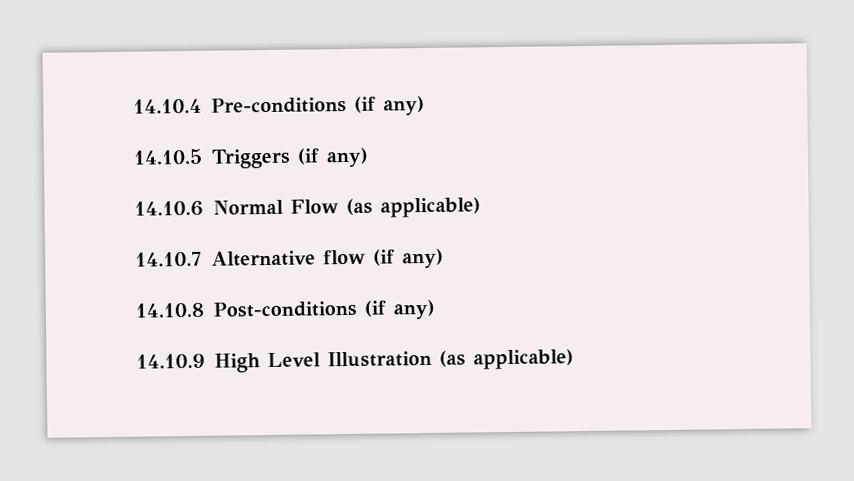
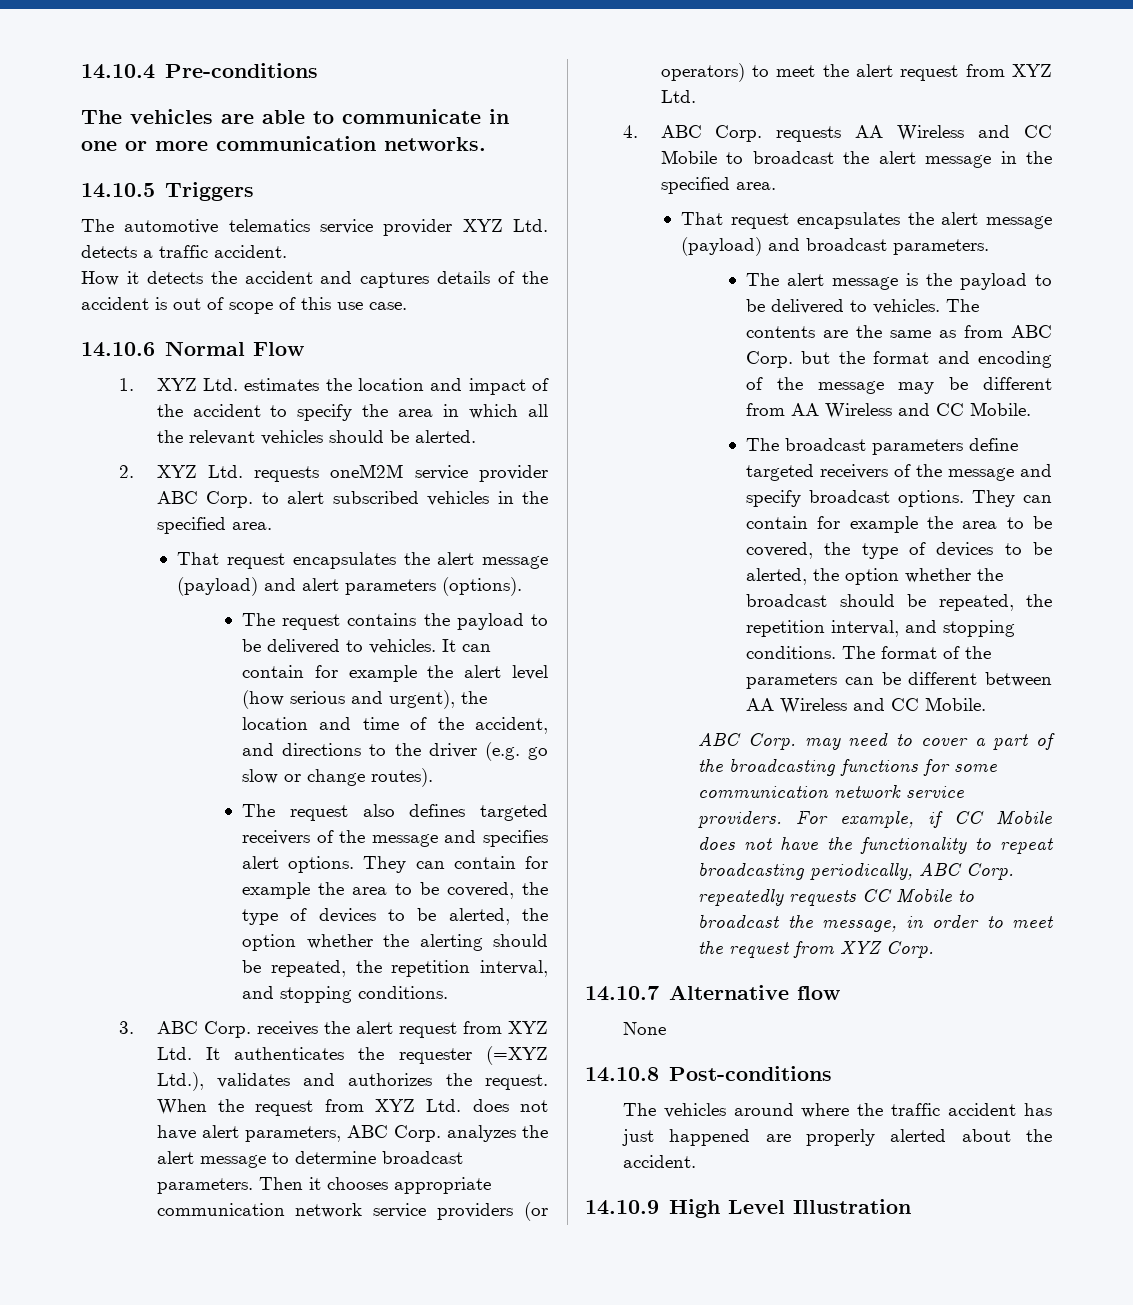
[353,96,425,116] [133,147,370,169] [134,197,481,218] (if any) // 14.10.5 Triggers (if any) // 14.10.6 Normal Flow (as applicable) -> [81,109,509,124] [81,136,486,151] [81,182,254,201] [81,219,548,236] [81,245,287,258] [81,271,549,288] [81,297,407,314] [81,341,304,357] [118,378,549,395] [156,404,549,421] [156,430,476,445] [118,464,548,482] [156,491,548,508] [156,517,272,534] [177,552,548,569] [177,577,523,596] [242,613,548,630] [242,639,491,654] [242,665,548,682] [242,690,487,709] [242,717,548,734] [242,742,548,761] [242,768,433,787] [242,804,548,821] [242,830,548,847] [242,856,548,873] [242,882,548,899] [242,908,548,925] [242,934,548,951] [242,960,548,977] [242,986,448,1003] [118,1021,548,1038] [156,1046,548,1065] [156,1072,548,1091] [156,1099,549,1116] [156,1125,548,1142] [156,1151,463,1168] [156,1177,491,1194] [156,1202,548,1221] [660,63,1052,82] [660,90,696,103] [622,125,1052,142] [660,150,1052,168] [660,177,776,194] [681,212,1052,229] [681,237,990,256] [746,273,1052,290] [746,299,979,314] [746,325,1052,338] [746,351,1052,368] [746,377,1052,394] [746,402,1031,419] [746,438,1018,455] [746,464,1052,481] [746,490,1052,507] [746,516,1052,533] [746,542,1052,559] [746,568,1003,585] [746,594,1052,611] [746,620,1015,637] [746,646,991,659] [746,672,1052,689] [746,697,986,714] [698,732,1055,750] [698,758,998,776] [698,785,965,798] [698,810,1052,828] [698,837,1054,854] [698,862,1015,880] [698,888,975,906] [698,914,1054,932] [698,941,935,958] // The vehicles are able to communicate in one or more communication networks. // 14.10.5 Triggers // The automotive telematics service provider XYZ Ltd. detects a traffic accident. // How it detects the accident and captures details of the accident is out of scope of this use case. // 14.10.6 Normal Flow // 1. XYZ Ltd. estimates the location and impact of the accident to specify the area in which all the relevant vehicles should be alerted. // 2. XYZ Ltd. requests oneM2M service provider ABC Corp. to alert subscribed vehicles in the specified area. // That request encapsulates the alert message (payload) and alert parameters (options). // The request contains the payload to be delivered to vehicles. It can contain for example the alert level (how serious and urgent), the location and time of the accident, and directions to the driver (e.g. go slow or change routes). // The request also defines targeted receivers of the message and specifies alert options. They can contain for example the area to be covered, the type of devices to be alerted, the option whether the alerting should be repeated, the repetition interval, and stopping conditions. // 3. ABC Corp. receives the alert request from XYZ Ltd. It authenticates the requester (=XYZ Ltd.), validates and authorizes the request. When the request from XYZ Ltd. does not have alert parameters, ABC Corp. analyzes the alert message to determine broadcast parameters. Then it chooses appropriate communication network service providers (or operators) to meet the alert request from XYZ Ltd. // 4. ABC Corp. requests AA Wireless and CC Mobile to broadcast the alert message in the specified area. // That request encapsulates the alert message (payload) and broadcast parameters. // The alert message is the payload to be delivered to vehicles. The contents are the same as from ABC Corp. but the format and encoding of the message may be different from AA Wireless and CC Mobile. // The broadcast parameters define targeted receivers of the message and specify broadcast options. They can contain for example the area to be covered, the type of devices to be alerted, the option whether the broadcast should be repeated, the repetition interval, and stopping conditions. The format of the parameters can be different between AA Wireless and CC Mobile. // ABC Corp. may need to cover a part of the broadcasting functions for some communication network service providers. For example, if CC Mobile does not have the functionality to repeat broadcasting periodically, ABC Corp. repeatedly requests CC Mobile to broadcast the message, in order to meet the request from XYZ Corp.
[372,248,444,269] (if any) -> [622,1022,666,1035] // None
[363,299,435,320] (if any) -> [622,1103,1052,1118] [621,1129,1052,1146] [622,1155,696,1168] // The vehicles around where the traffic accident has just happened are properly alerted about the accident.
[438,349,574,370] (as applicable) -> (911, 1206) none

